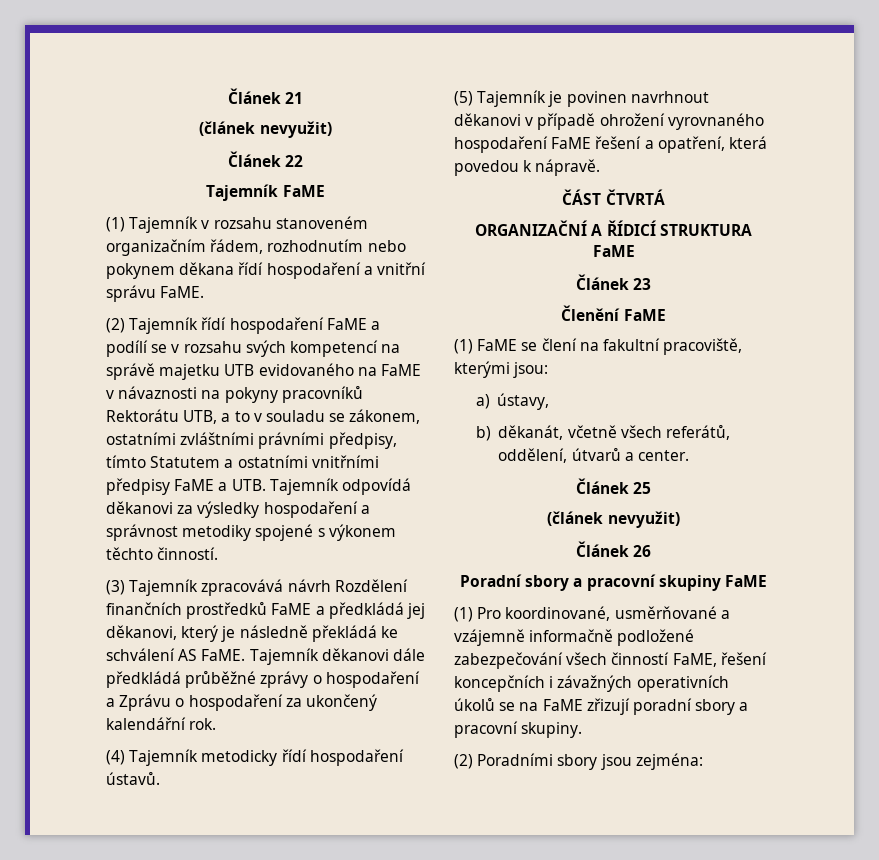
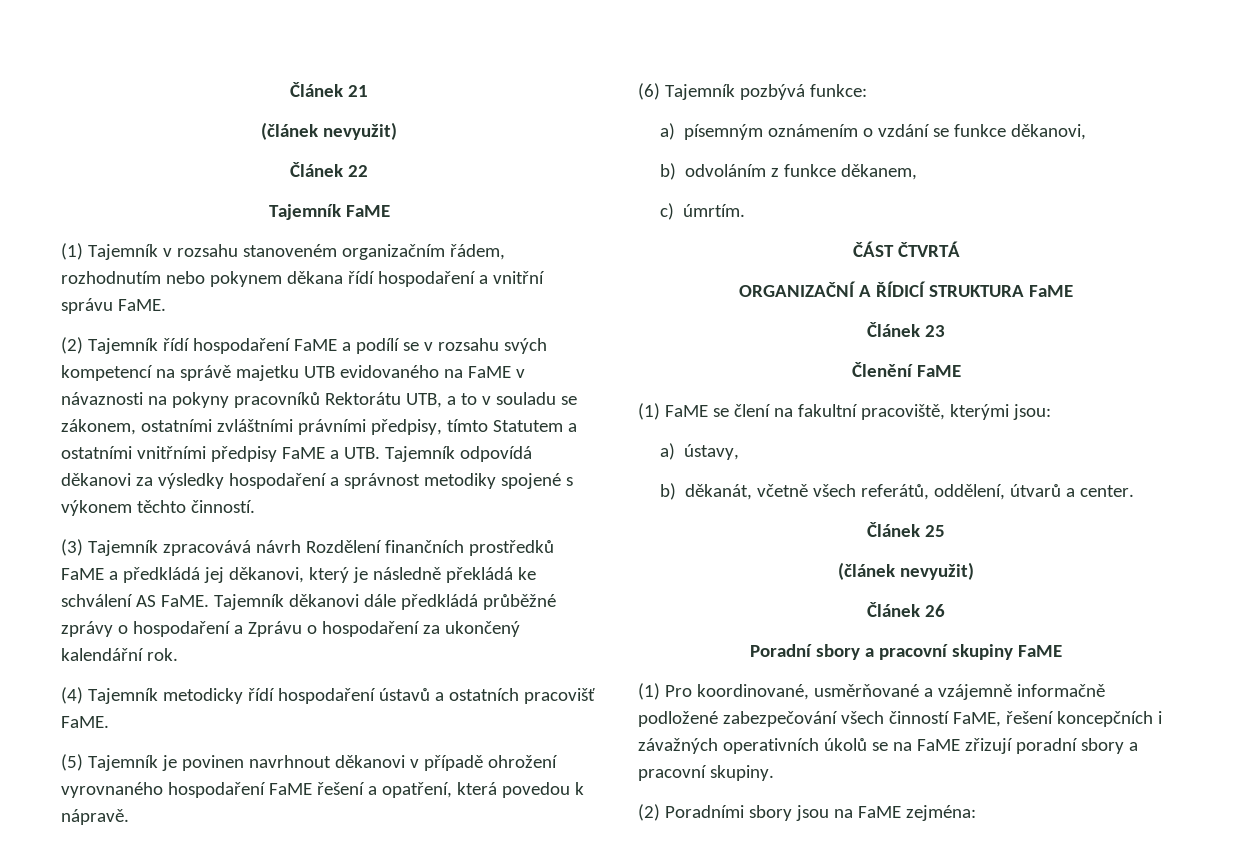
[106,772,160,785] ústavů. -> [378,688,595,704] [61,716,109,728] ústavů a ostatních pracovišť FaME.
(601, 167) none -> [638,83,867,100] [659,123,1087,140] [659,163,918,180] [659,203,746,220] // (6) Tajemník pozbývá funkce: // a) písemným oznámením o vzdání se funkce děkanovi, // b) odvoláním z funkce děkanem, // c) úmrtím.
(632, 762) none -> [833,806,901,818] na FaME

